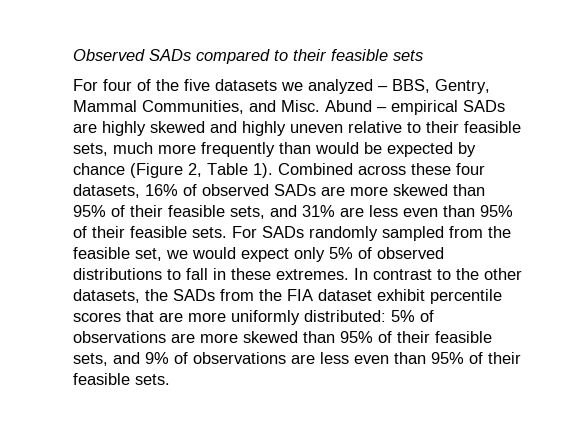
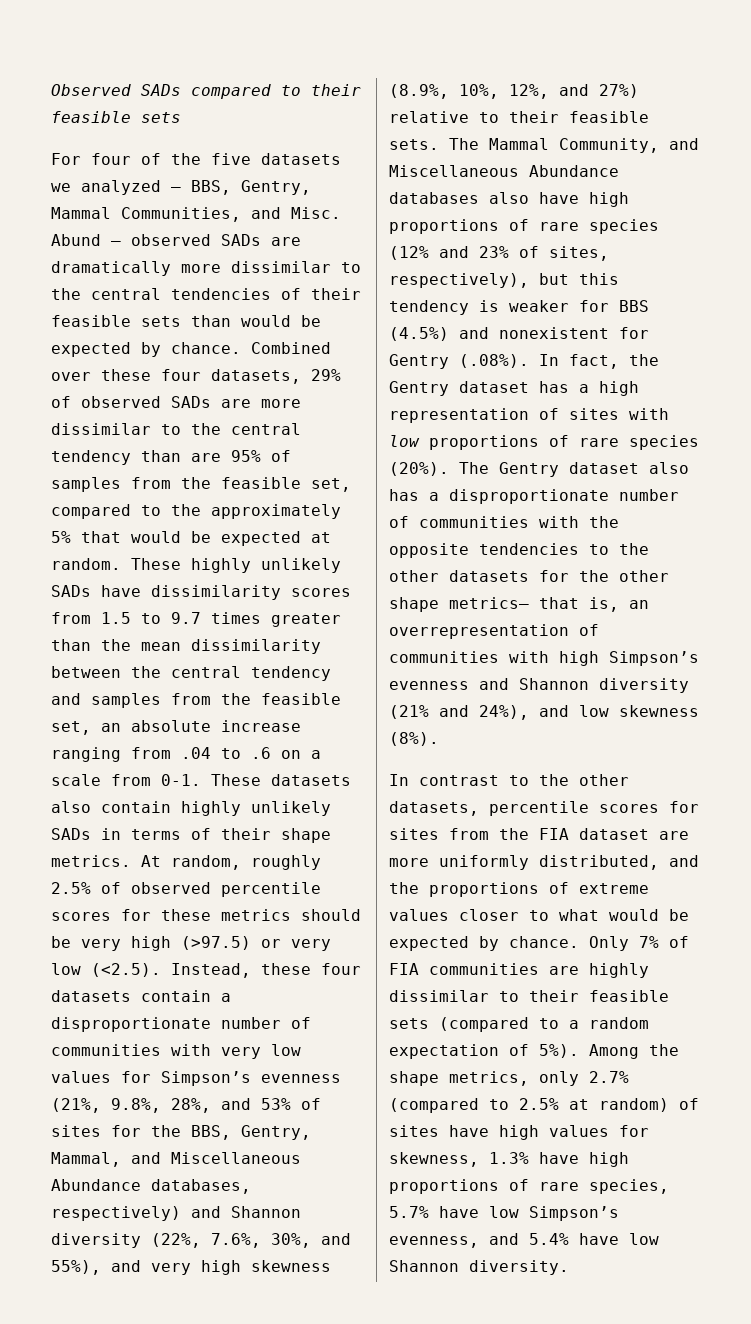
[391,100,505,115] [73,121,521,136] [73,142,275,157] empirical SADs are highly skewed and highly uneven relative to their feasible sets, much more frequently -> [131,234,301,246] [51,261,361,276] [51,288,361,300] [51,315,181,327] observed SADs are dramatically more dissimilar to the central tendencies of their feasible sets
[73,163,406,178] chance (Figure 2, Table 1). Combined across -> [171,342,331,354] [51,372,91,381] chance. Combined over
[145,184,178,196] 16% -> [311,369,341,381] 29%
[393,184,485,196] [73,205,513,219] [73,226,511,241] [73,247,444,262] [73,268,349,280] skewed than 95% of their feasible sets, and 31% are less even than 95% of their feasible sets. For SADs randomly sampled from the feasible set, we would expect only 5% of observed distributions to fall in these extremes. -> [51,423,301,435] [51,450,291,465] [51,477,351,492] [51,504,341,519] [51,531,331,546] [51,558,341,573] [51,585,351,600] [51,612,341,627] [51,639,321,654] [51,666,331,681] [51,693,341,708] [51,720,301,735] [51,747,321,762] [51,774,351,786] [51,801,331,816] [51,828,331,843] [51,855,321,870] [51,882,321,897] [51,909,361,921] [51,936,331,951] [51,963,361,978] [51,990,231,1002] [51,1017,311,1032] [51,1044,301,1059] [51,1071,341,1086] [51,1098,321,1113] [51,1125,311,1140] [51,1152,301,1167] [51,1179,251,1194] [51,1206,301,1221] [51,1233,351,1248] [51,1260,331,1275] [389,84,639,99] [389,111,649,123] [389,138,699,153] [389,165,619,177] [389,192,629,207] [389,219,659,234] [389,246,609,261] [389,273,619,288] [389,300,649,315] [389,327,649,341] [389,354,659,369] [389,381,639,396] [389,408,669,423] [389,435,699,450] [389,462,689,477] [389,489,679,504] [389,516,619,528] [389,543,649,558] [389,570,669,582] [389,597,649,612] [389,624,599,639] [389,651,699,666] [389,678,689,693] [389,705,699,720] [389,732,439,746] dissimilar to the central tendency than are 95% of samples from the feasible set, compared to the approximately 5% that would be expected at random. These highly unlikely SADs have dissimilarity scores from 1.5 to 9.7 times greater than the mean dissimilarity between the central tendency and samples from the feasible set, an absolute increase ranging from .04 to .6 on a scale from 0-1. These datasets also contain highly unlikely SADs in terms of their shape metrics. At random, roughly 2.5% of observed percentile scores for these metrics should be very high (>97.5) or very low (<2.5). Instead, these four datasets contain a disproportionate number of communities with very low values for Simpson’s evenness (21%, 9.8%, 28%, and 53% of sites for the BBS, Gentry, Mammal, and Miscellaneous Abundance databases, respectively) and Shannon diversity (22%, 7.6%, 30%, and 55%), and very high skewness (8.9%, 10%, 12%, and 27%) relative to their feasible sets. The Mammal Community, and Miscellaneous Abundance databases also have high proportions of rare species (12% and 23% of sites, respectively), but this tendency is weaker for BBS (4.5%) and nonexistent for Gentry (.08%). In fact, the Gentry dataset has a high representation of sites with low proportions of rare species (20%). The Gentry dataset also has a disproportionate number of communities with the opposite tendencies to the other datasets for the other shape metrics– that is, an overrepresentation of communities with high Simpson’s evenness and Shannon diversity (21% and 24%), and low skewness (8%). //
[145,289,502,304] [73,310,434,325] [73,331,492,343] [73,352,521,366] [73,373,170,385] the SADs from the FIA dataset exhibit percentile scores that are more uniformly distributed: 5% of observations are more skewed than 95% of their feasible sets, and 9% of observations are less even than 95% of their feasible sets. -> [489,801,699,816] [389,828,689,840] [389,855,699,870] [389,882,649,897] [389,909,689,921] [389,936,689,951] [389,963,649,978] [389,990,669,1002] [389,1017,649,1032] [389,1044,679,1059] [389,1071,629,1086] [389,1098,699,1113] [389,1125,649,1140] [389,1152,629,1167] [389,1179,669,1194] [389,1206,619,1221] [389,1233,659,1248] [389,1260,569,1275] percentile scores for sites from the FIA dataset are more uniformly distributed, and the proportions of extreme values closer to what would be expected by chance. Only 7% of FIA communities are highly dissimilar to their feasible sets (compared to a random expectation of 5%). Among the shape metrics, only 2.7% (compared to 2.5% at random) of sites have high values for skewness, 1.3% have high proportions of rare species, 5.7% have low Simpson’s evenness, and 5.4% have low Shannon diversity.

